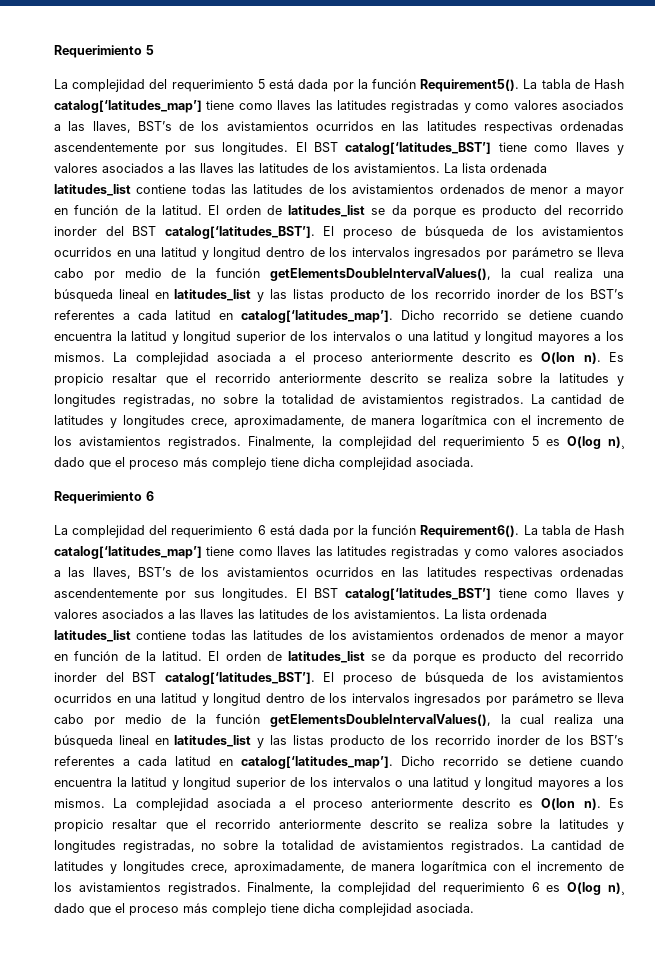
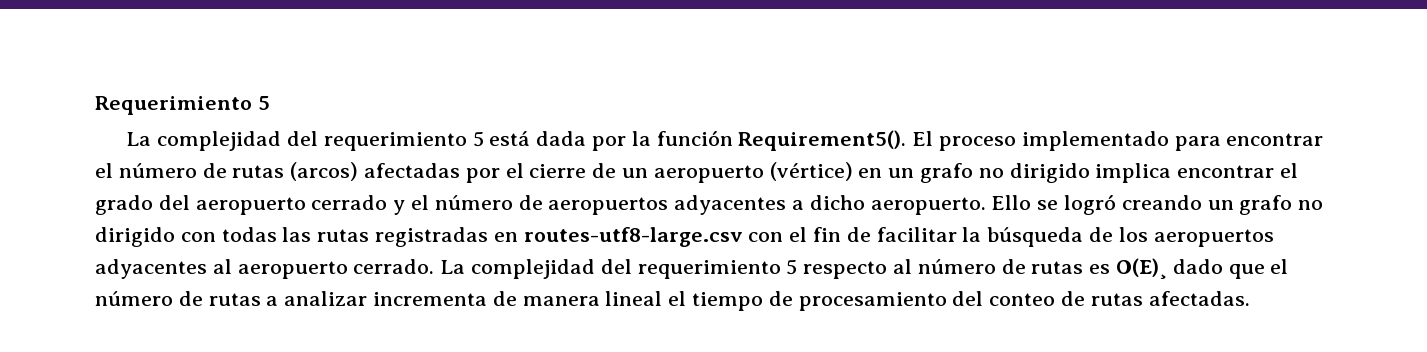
[523,79,624,89] [54,100,624,113] [54,121,624,134] [54,142,624,155] [54,163,547,173] [54,184,624,197] [54,205,624,218] [54,226,624,239] [54,247,624,260] [54,268,624,281] [54,289,624,302] [54,310,624,323] [54,331,624,344] [54,352,624,365] [54,373,625,386] [54,394,625,407] [54,415,625,428] [54,436,626,449] [54,457,474,470] [54,491,154,504] [54,525,624,538] [54,546,624,559] [54,567,624,580] [54,588,624,601] [54,609,547,619] [54,630,624,643] [54,651,624,664] [54,672,624,685] [54,693,624,706] [54,714,624,727] [54,735,624,748] [54,756,624,769] [54,777,624,790] [54,798,624,811] [54,819,625,832] [54,840,625,853] [54,861,625,874] [54,882,625,895] [54,903,474,916] La tabla de Hash catalog[‘latitudes_map’] tiene como llaves las latitudes registradas y como valores asociados a las llaves, BST’s de los avistamientos ocurridos en las latitudes respectivas ordenadas ascendentemente por sus longitudes. El BST catalog[‘latitudes_BST’] tiene como llaves y valores asociados a las llaves las latitudes de los avistamientos. La lista ordenada latitudes_list contiene todas las latitudes de los avistamientos ordenados de menor a mayor en función de la latitud. El orden de latitudes_list se da porque es producto del recorrido inorder del BST catalog[‘latitudes_BST’]. El proceso de búsqueda de los avistamientos ocurridos en una latitud y longitud dentro de los intervalos ingresados por parámetro se lleva cabo por medio de la función getElementsDoubleIntervalValues(), la cual realiza una búsqueda lineal en latitudes_list y las listas producto de los recorrido inorder de los BST’s referentes a cada latitud en catalog[‘latitudes_map’]. Dicho recorrido se detiene cuando encuentra la latitud y longitud superior de los intervalos o una latitud y longitud mayores a los mismos. La complejidad asociada a el proceso anteriormente descrito es O(lon n). Es propicio resaltar que el recorrido anteriormente descrito se realiza sobre la latitudes y longitudes registradas, no sobre la totalidad de avistamientos registrados. La cantidad de latitudes y longitudes crece, aproximadamente, de manera logarítmica con el incremento de los avistamientos registrados. Finalmente, la complejidad del requerimiento 5 es O(log n)¸ dado que el proceso más complejo tiene dicha complejidad asociada. // Requerimiento 6 // La complejidad del requerimiento 6 está dada por la función Requirement6(). La tabla de Hash catalog[‘latitudes_map’] tiene como llaves las latitudes registradas y como valores asociados a las llaves, BST’s de los avistamientos ocurridos en las latitudes respectivas ordenadas ascendentemente por sus longitudes. El BST catalog[‘latitudes_BST’] tiene como llaves y valores asociados a las llaves las latitudes de los avistamientos. La lista ordenada latitudes_list contiene todas las latitudes de los avistamientos ordenados de menor a mayor en función de la latitud. El orden de latitudes_list se da porque es producto del recorrido inorder del BST catalog[‘latitudes_BST’]. El proceso de búsqueda de los avistamientos ocurridos en una latitud y longitud dentro de los intervalos ingresados por parámetro se lleva cabo por medio de la función getElementsDoubleIntervalValues(), la cual realiza una búsqueda lineal en latitudes_list y las listas producto de los recorrido inorder de los BST’s referentes a cada latitud en catalog[‘latitudes_map’]. Dicho recorrido se detiene cuando encuentra la latitud y longitud superior de los intervalos o una latitud y longitud mayores a los mismos. La complejidad asociada a el proceso anteriormente descrito es O(lon n). Es propicio resaltar que el recorrido anteriormente descrito se realiza sobre la latitudes y longitudes registradas, no sobre la totalidad de avistamientos registrados. La cantidad de latitudes y longitudes crece, aproximadamente, de manera logarítmica con el incremento de los avistamientos registrados. Finalmente, la complejidad del requerimiento 6 es O(log n)¸ dado que el proceso más complejo tiene dicha complejidad asociada. -> [912,131,1324,151] [95,162,1299,183] [95,194,1324,215] [95,227,1274,247] [95,258,1289,279] [95,291,1250,311] El proceso implementado para encontrar el número de rutas (arcos) afectadas por el cierre de un aeropuerto (vértice) en un grafo no dirigido implica encontrar el grado del aeropuerto cerrado y el número de aeropuertos adyacentes a dicho aeropuerto. Ello se logró creando un grafo no dirigido con todas las rutas registradas en routes-utf8-large.csv con el fin de facilitar la búsqueda de los aeropuertos adyacentes al aeropuerto cerrado. La complejidad del requerimiento 5 respecto al número de rutas es O(E)¸ dado que el número de rutas a analizar incrementa de manera lineal el tiempo de procesamiento del conteo de rutas afectadas.

